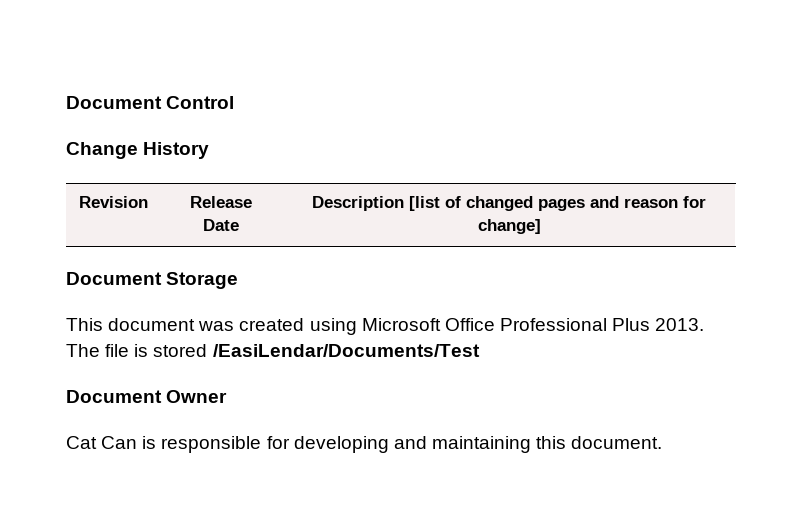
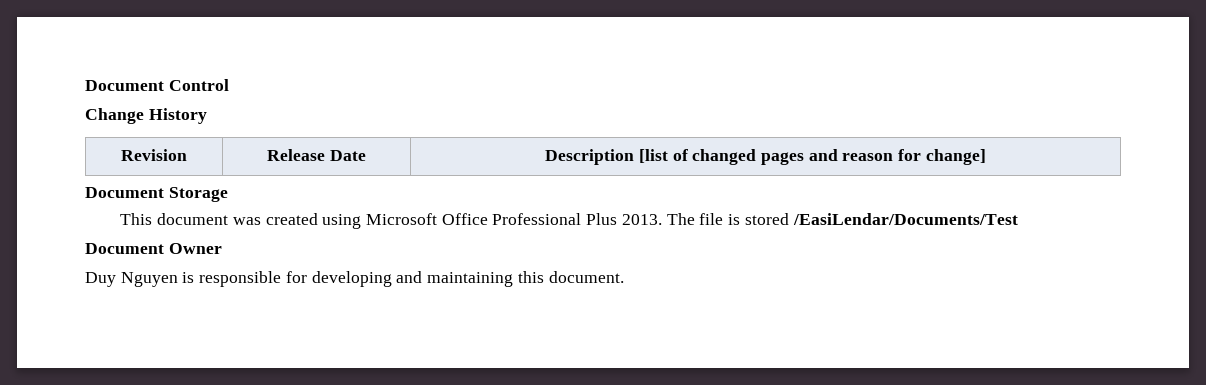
[66,436,138,449] Cat Can -> [85,272,178,287] Duy Nguyen

